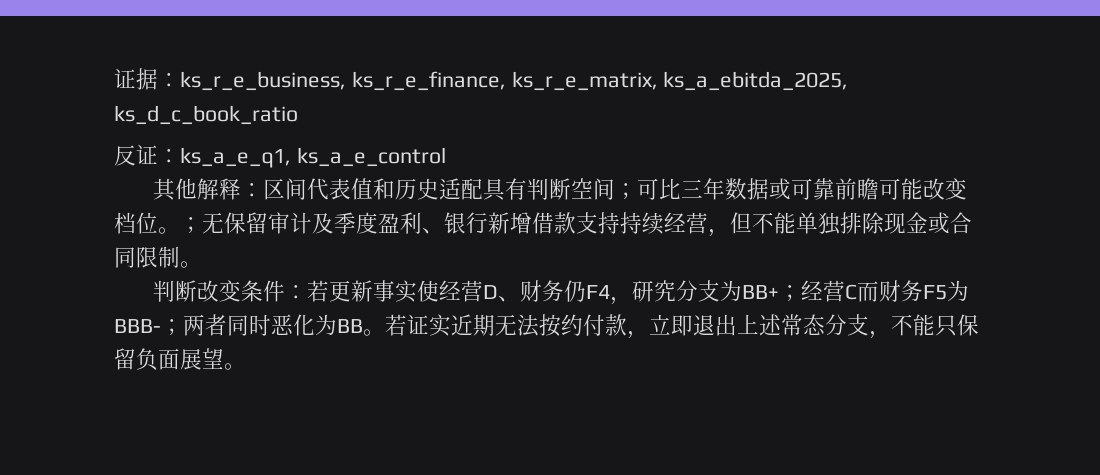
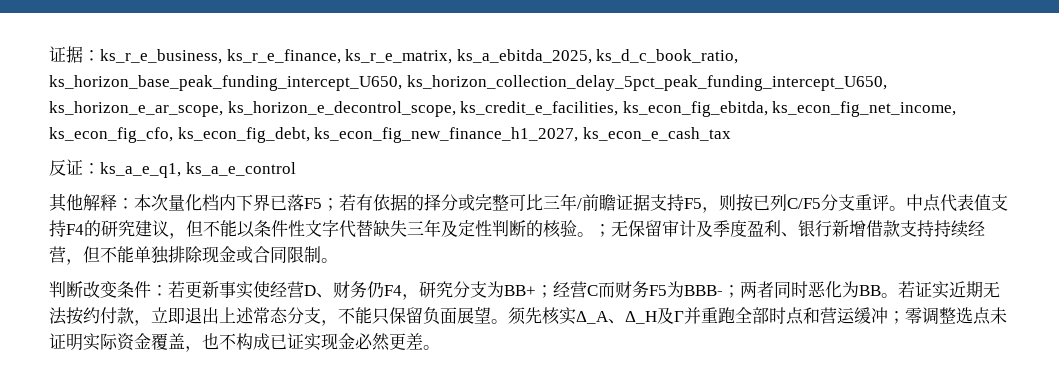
[114,105,298,125] ks_d_c_book_ratio -> [596,49,739,64] [49,75,887,91] [49,101,957,117] [49,127,731,143] ks_d_c_book_ratio, ks_horizon_base_peak_funding_intercept_U650, ks_horizon_collection_delay_5pct_peak_funding_intercept_U650, ks_horizon_e_ar_scope, ks_horizon_e_decontrol_scope, ks_credit_e_facilities, ks_econ_fig_ebitda, ks_econ_fig_net_income, ks_econ_fig_cfo, ks_econ_fig_debt, ks_econ_fig_new_finance_h1_2027, ks_econ_e_cash_tax
[262,178,967,201] [114,212,158,234] 区间代表值和历史适配具有判断空间；可比三年数据或可靠前瞻可能改变档位 -> [134,193,1008,213] [49,219,577,239] 本次量化档内下界已落F5；若有依据的择分或完整可比三年/前瞻证据支持F5，则按已列C/F5分支重评。中点代表值支持F4的研究建议，但不能以条件性文字代替缺失三年及定性判断的核验
(246, 366) none -> [508,307,1007,325] [49,333,440,352] 须先核实Δ_A、Δ_H及Γ并重跑全部时点和营运缓冲；零调整选点未证明实际资金覆盖，也不构成已证实现金必然更差。

